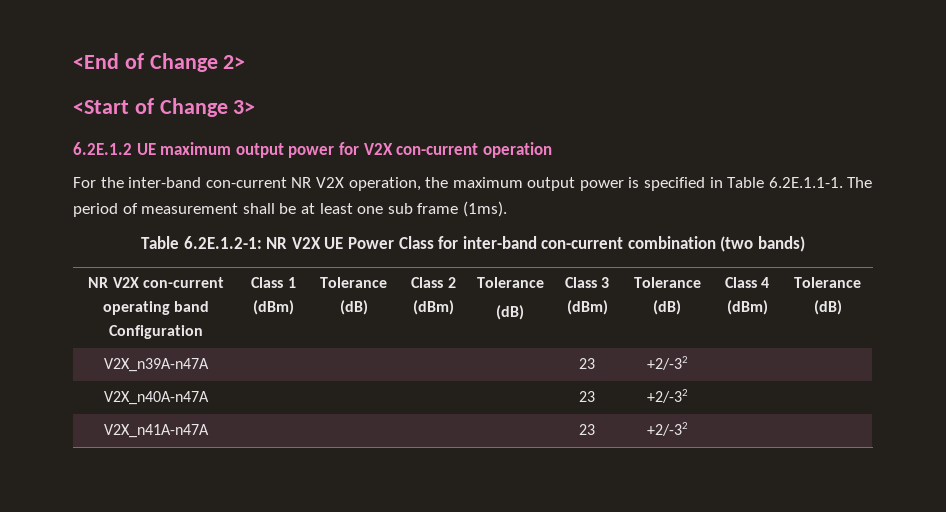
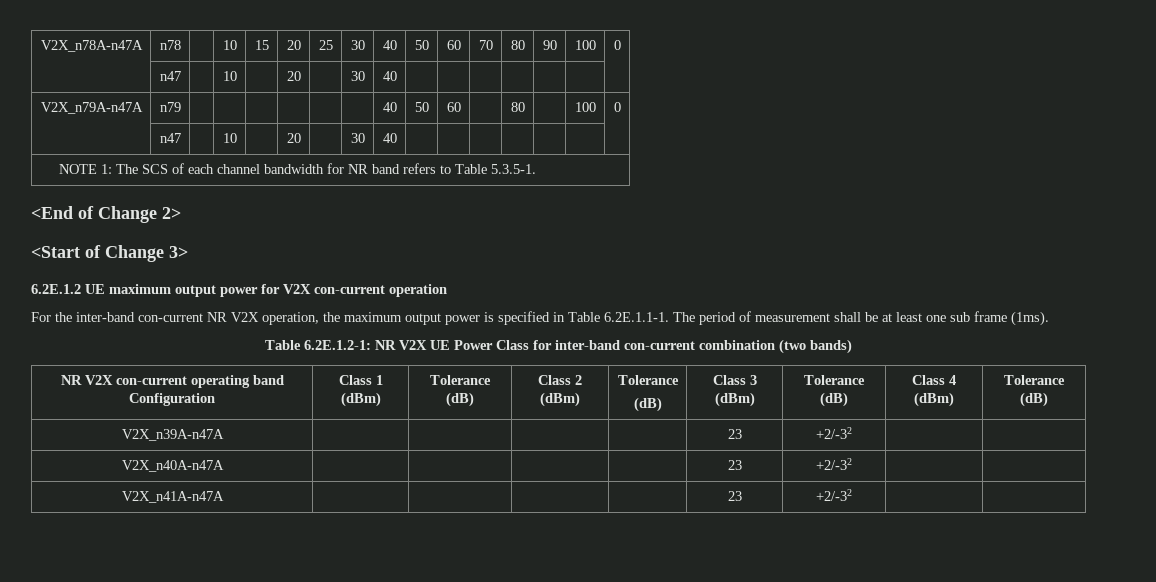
(73, 61) none -> [40,40,143,52] [159,40,181,50] [222,40,237,50] [254,40,269,50] [286,40,301,50] [318,40,333,50] [350,40,365,50] [382,40,397,50] [414,40,429,50] [446,40,461,50] [478,40,493,50] [510,40,525,50] [542,40,557,50] [574,40,596,50] [613,40,621,50] [159,71,181,81] [222,71,237,81] [286,71,301,81] [350,71,365,81] [382,71,397,81] [40,102,143,114] [159,102,181,112] [382,102,397,112] [414,102,429,112] [446,102,461,112] [510,102,525,112] [574,102,596,112] [613,102,621,112] [159,133,181,143] [222,133,237,143] [286,133,301,143] [350,133,365,143] [382,133,397,143] [59,163,537,174] V2X_n78A-n47A | n78 | | 10 | 15 | 20 | 25 | 30 | 40 | 50 | 60 | 70 | 80 | 90 | 100 | 0 // | n47 | | 10 | | 20 | | 30 | 40 | | | | | | | // V2X_n79A-n47A | n79 | | | | | | | 40 | 50 | 60 | | 80 | | 100 | 0 // | n47 | | 10 | | 20 | | 30 | 40 | | | | | | | // NOTE 1: The SCS of each channel bandwidth for NR band refers to Table 5.3.5-1. //

